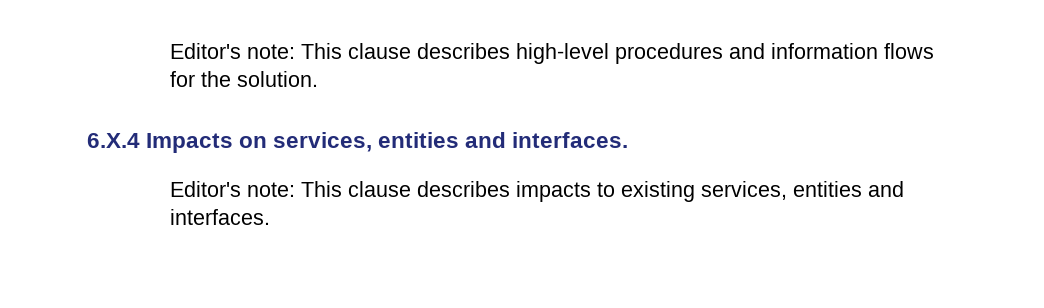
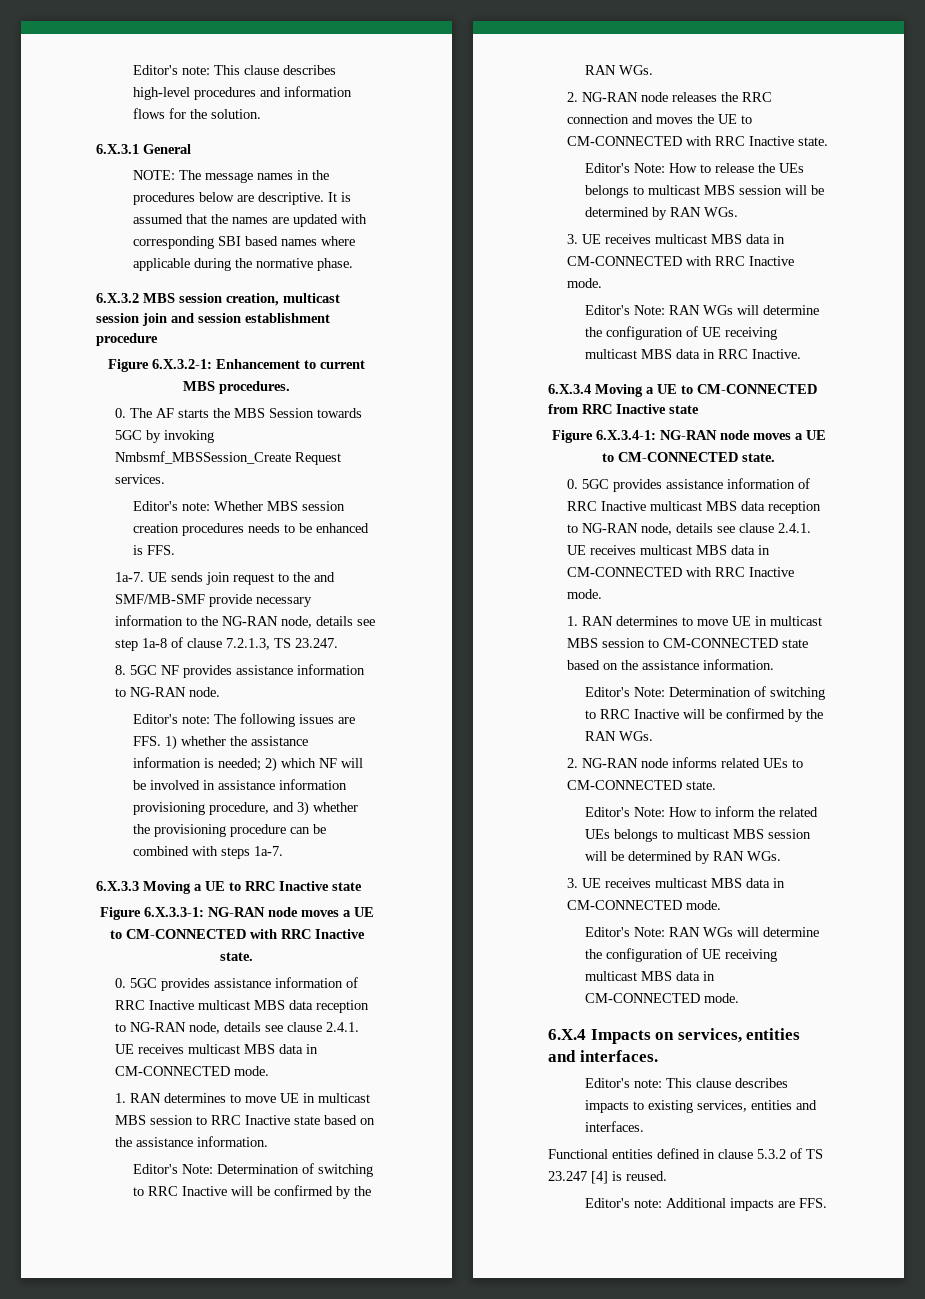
(318, 79) none -> [96,144,191,154] [133,170,330,183] [133,192,352,205] [133,214,368,227] [133,236,356,249] [133,258,354,271] [96,293,340,306] [96,313,330,326] [96,333,158,346] [108,359,365,372] [183,381,290,394] [114,408,362,418] [114,430,214,443] [114,451,341,465] [114,474,165,484] [133,501,346,511] [133,523,370,536] [133,545,176,555] [114,572,335,585] [114,594,312,607] [114,615,375,628] [114,637,338,651] [114,664,365,678] [114,687,220,697] [133,713,356,727] [133,735,309,750] [133,757,364,772] [133,779,348,790] [133,801,359,816] [133,824,327,837] [133,846,284,859] [96,881,362,894] [99,907,374,920] [109,929,365,939] [220,952,253,961] [114,977,358,991] [114,1000,369,1013] [114,1022,359,1034] [114,1044,318,1054] [114,1066,269,1076] [114,1093,370,1103] [114,1115,375,1125] [114,1136,268,1147] [133,1163,374,1177] [133,1185,372,1199] [585,65,654,75] [566,92,772,102] [566,114,752,124] [566,136,828,146] [585,163,805,173] [585,185,825,198] [585,207,739,220] [566,234,785,244] [566,256,794,266] [566,278,602,288] [585,305,820,315] [585,326,778,340] [585,349,802,359] [548,384,817,397] [548,404,699,414] [551,430,826,443] [602,452,775,462] [566,478,810,492] [566,501,821,514] [566,523,811,535] [566,545,770,555] [566,567,794,577] [566,589,602,599] [566,616,822,626] [566,638,808,648] [566,659,774,670] [585,686,826,700] [585,708,824,722] [585,731,654,741] [566,757,803,768] [566,780,716,790] [585,806,819,817] [585,829,812,842] [585,851,782,864] [566,878,785,888] [566,900,721,910] [585,927,820,937] [585,948,778,962] [585,971,716,981] [585,993,740,1003] // 6.X.3.1 General // NOTE: The message names in the procedures below are descriptive. It is assumed that the names are updated with corresponding SBI based names where applicable during the normative phase. // 6.X.3.2 MBS session creation, multicast session join and session establishment procedure // Figure 6.X.3.2-1: Enhancement to current MBS procedures. // 0. The AF starts the MBS Session towards 5GC by invoking Nmbsmf_MBSSession_Create Request services. // Editor's note: Whether MBS session creation procedures needs to be enhanced is FFS. // 1a-7. UE sends join request to the and SMF/MB-SMF provide necessary information to the NG-RAN node, details see step 1a-8 of clause 7.2.1.3, TS 23.247. // 8. 5GC NF provides assistance information to NG-RAN node. // Editor's note: The following issues are FFS. 1) whether the assistance information is needed; 2) which NF will be involved in assistance information provisioning procedure, and 3) whether the provisioning procedure can be combined with steps 1a-7. // 6.X.3.3 Moving a UE to RRC Inactive state // Figure 6.X.3.3-1: NG-RAN node moves a UE to CM-CONNECTED with RRC Inactive state. // 0. 5GC provides assistance information of RRC Inactive multicast MBS data reception to NG-RAN node, details see clause 2.4.1. UE receives multicast MBS data in CM-CONNECTED mode. // 1. RAN determines to move UE in multicast MBS session to RRC Inactive state based on the assistance information. // Editor's Note: Determination of switching to RRC Inactive will be confirmed by the RAN WGs. // 2. NG-RAN node releases the RRC connection and moves the UE to CM-CONNECTED with RRC Inactive state. // Editor's Note: How to release the UEs belongs to multicast MBS session will be determined by RAN WGs. // 3. UE receives multicast MBS data in CM-CONNECTED with RRC Inactive mode. // Editor's Note: RAN WGs will determine the configuration of UE receiving multicast MBS data in RRC Inactive. // 6.X.3.4 Moving a UE to CM-CONNECTED from RRC Inactive state // Figure 6.X.3.4-1: NG-RAN node moves a UE to CM-CONNECTED state. // 0. 5GC provides assistance information of RRC Inactive multicast MBS data reception to NG-RAN node, details see clause 2.4.1. UE receives multicast MBS data in CM-CONNECTED with RRC Inactive mode. // 1. RAN determines to move UE in multicast MBS session to CM-CONNECTED state based on the assistance information. // Editor's Note: Determination of switching to RRC Inactive will be confirmed by the RAN WGs. // 2. NG-RAN node informs related UEs to CM-CONNECTED state. // Editor's Note: How to inform the related UEs belongs to multicast MBS session will be determined by RAN WGs. // 3. UE receives multicast MBS data in CM-CONNECTED mode. // Editor's Note: RAN WGs will determine the configuration of UE receiving multicast MBS data in CM-CONNECTED mode.
(270, 217) none -> [548,1148,823,1159] [548,1171,667,1184] [585,1198,828,1211] // Functional entities defined in clause 5.3.2 of TS 23.247 [4] is reused. // Editor's note: Additional impacts are FFS.

